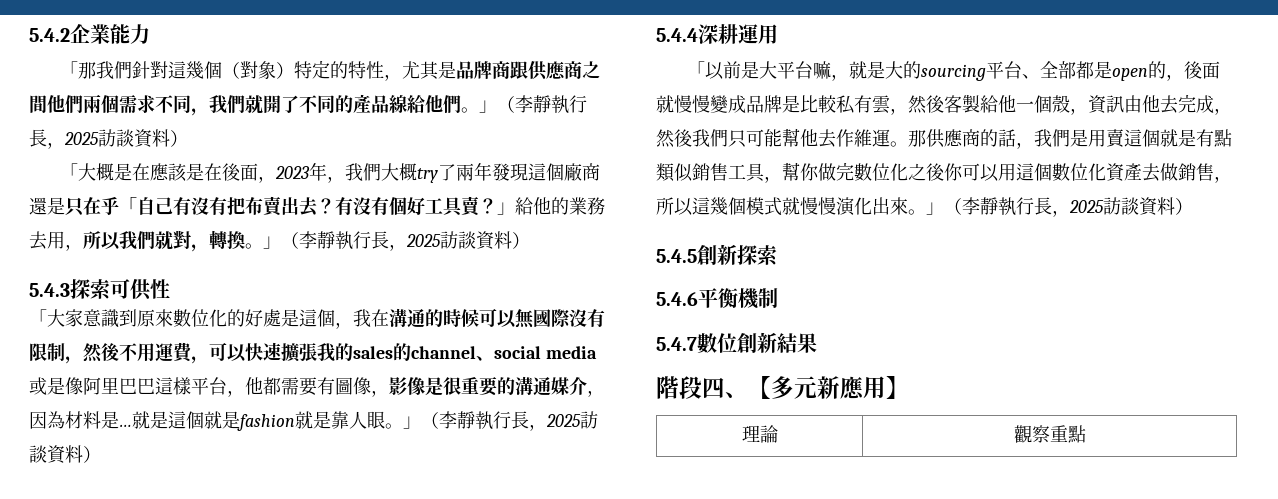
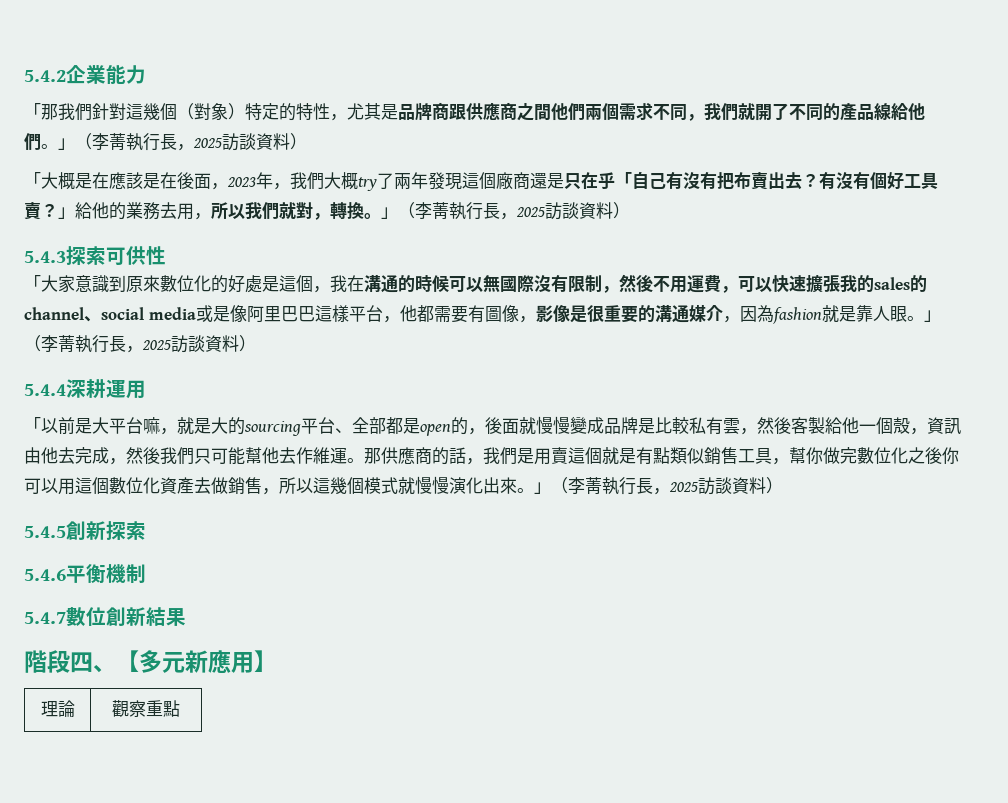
[533,95,552,113] 靜 -> [109,133,126,150] 菁
[317,231,336,249] 靜 -> [432,202,449,219] 菁
[65,411,240,429] 材料是…就是這個就是 -> (774, 314) none
[457,411,476,429] 靜 -> [58,335,75,352] 菁
[980,197,999,215] 靜 -> [585,477,602,494] 菁

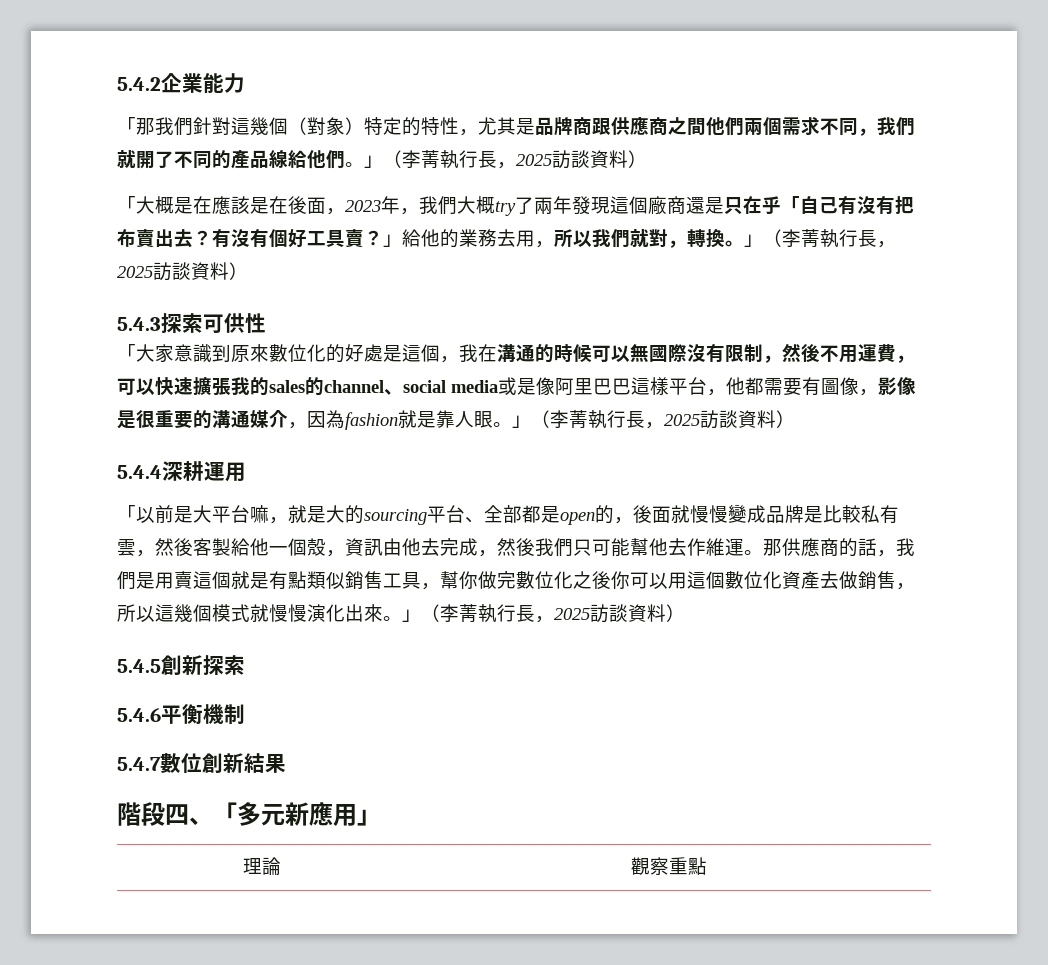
[116,650,139,672] 【 -> [213,802,237,823] 「
[254,650,277,672] 】 -> [357,809,381,826] 」

